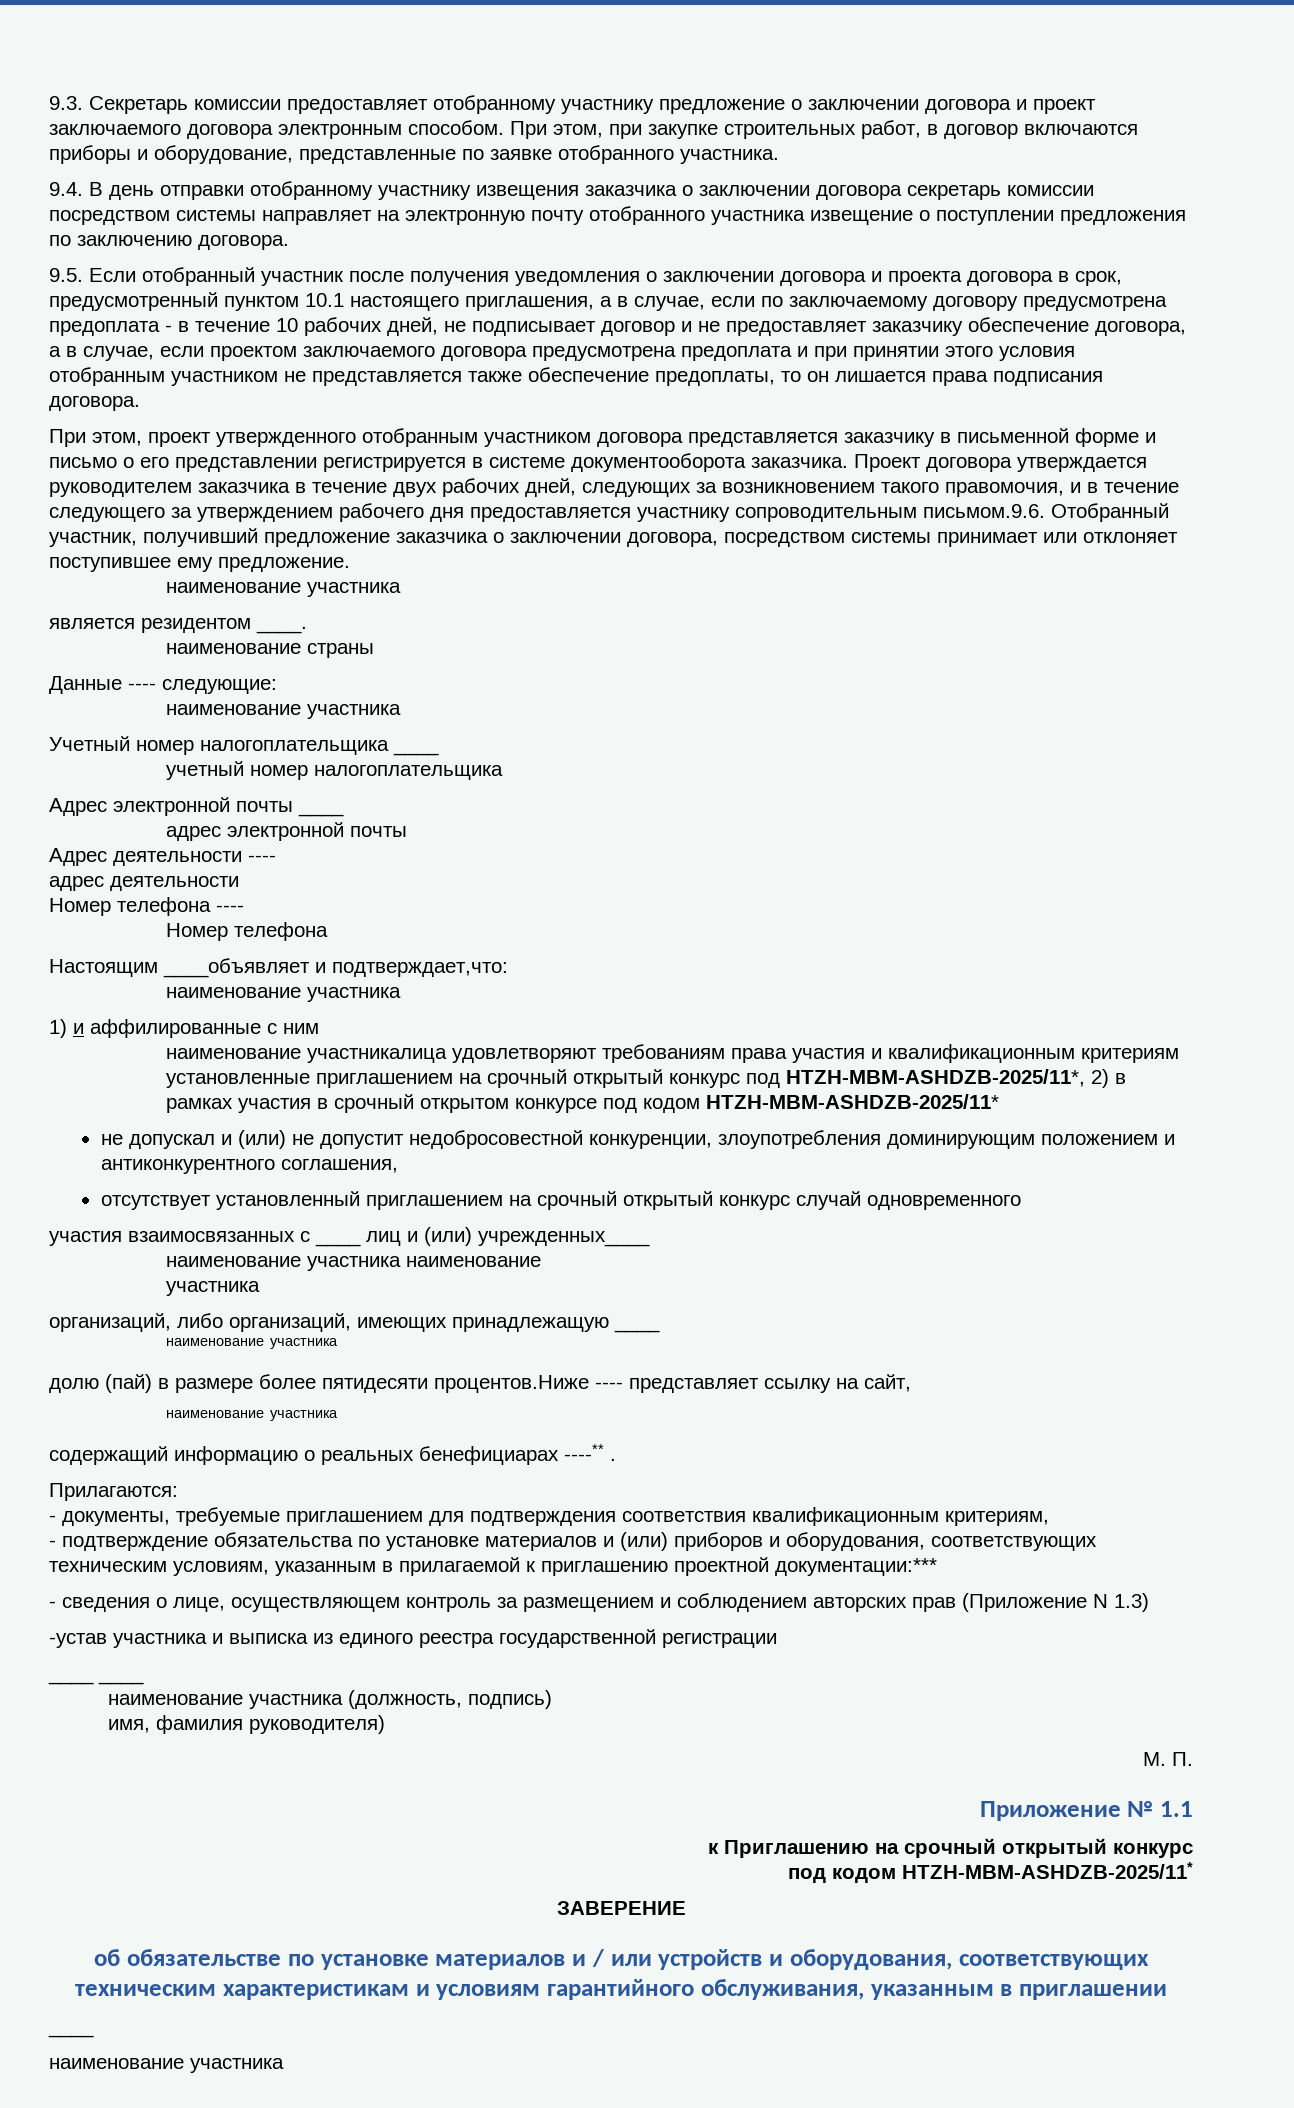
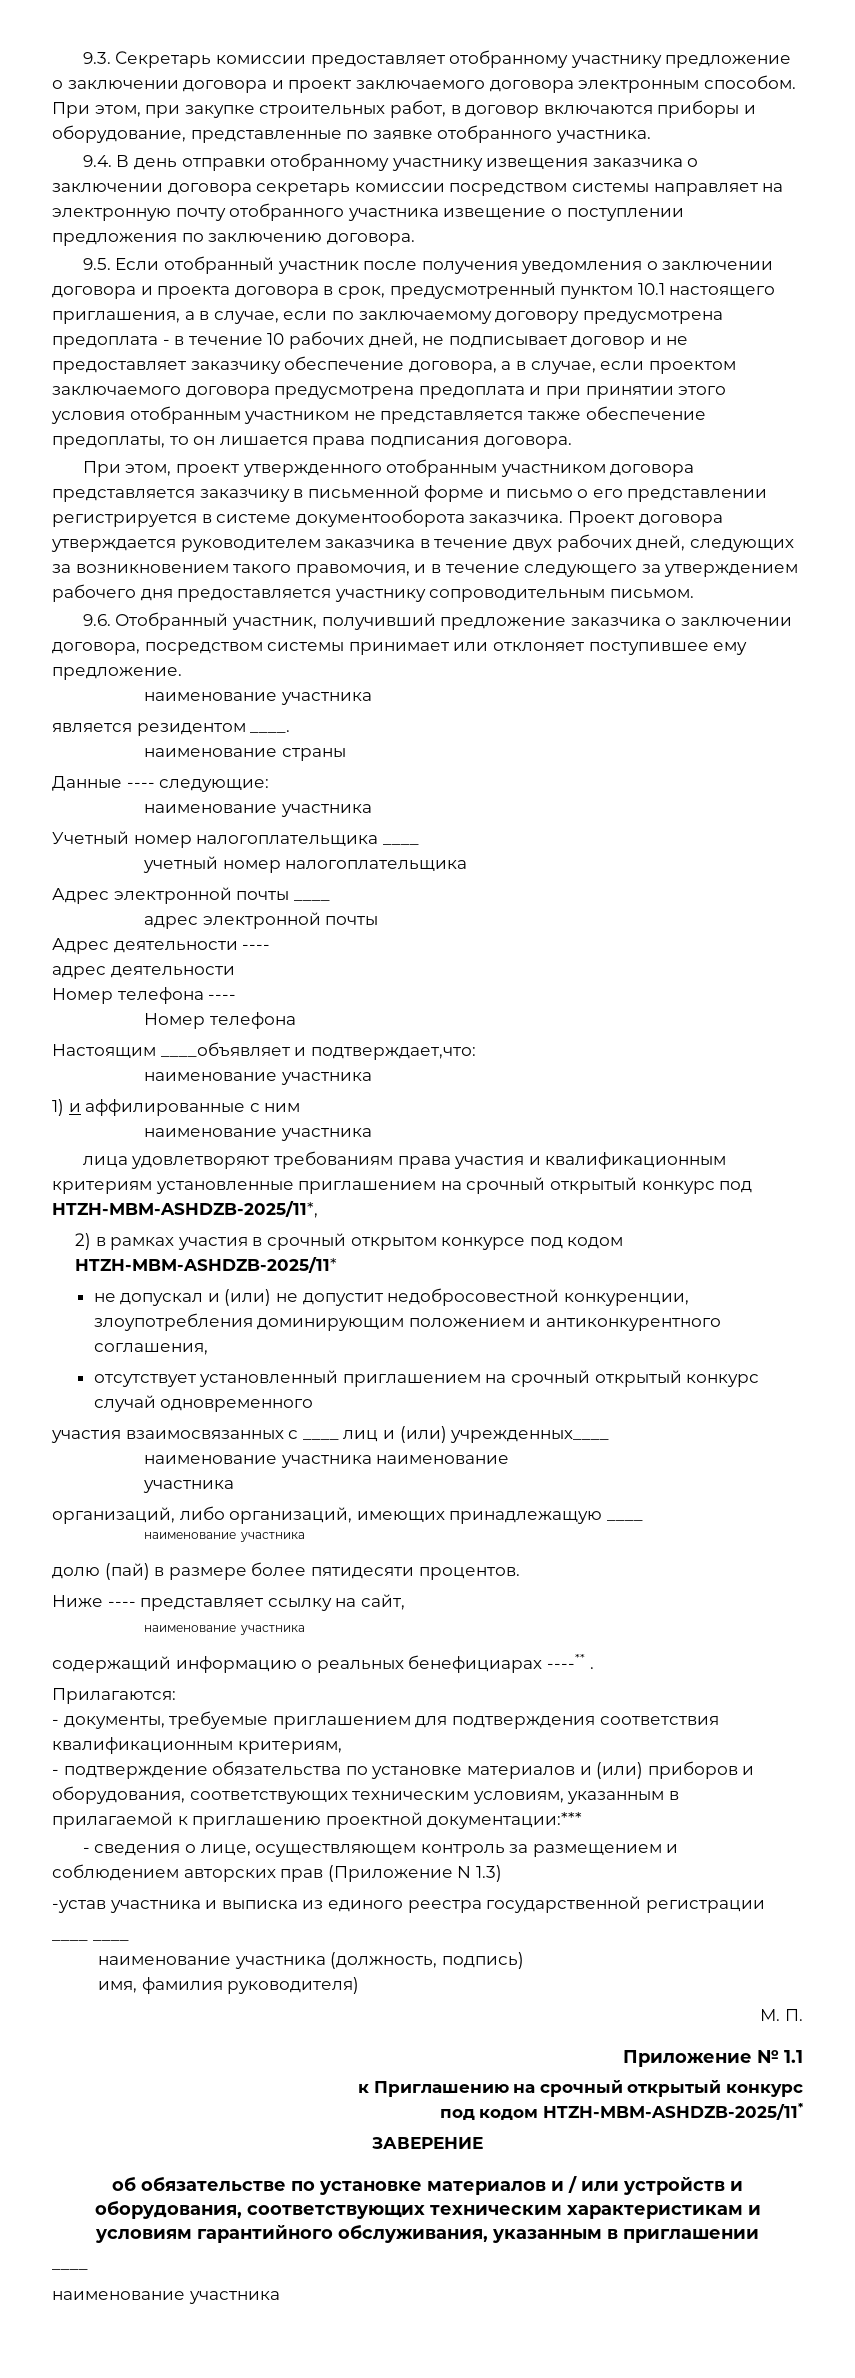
[923,504,1045,518] письмом.9.6. -> [609,589,694,599] [82,614,111,626] письмом. // 9.6.
[307,1048,448,1063] участникалица -> [280,1128,372,1141] [82,1156,128,1168] участника // лица
(1086, 1078) none -> (318, 1209) //
[434,1375,589,1393] процентов.Ниже -> [418,1567,520,1580] [52,1595,103,1607] процентов. // Ниже

